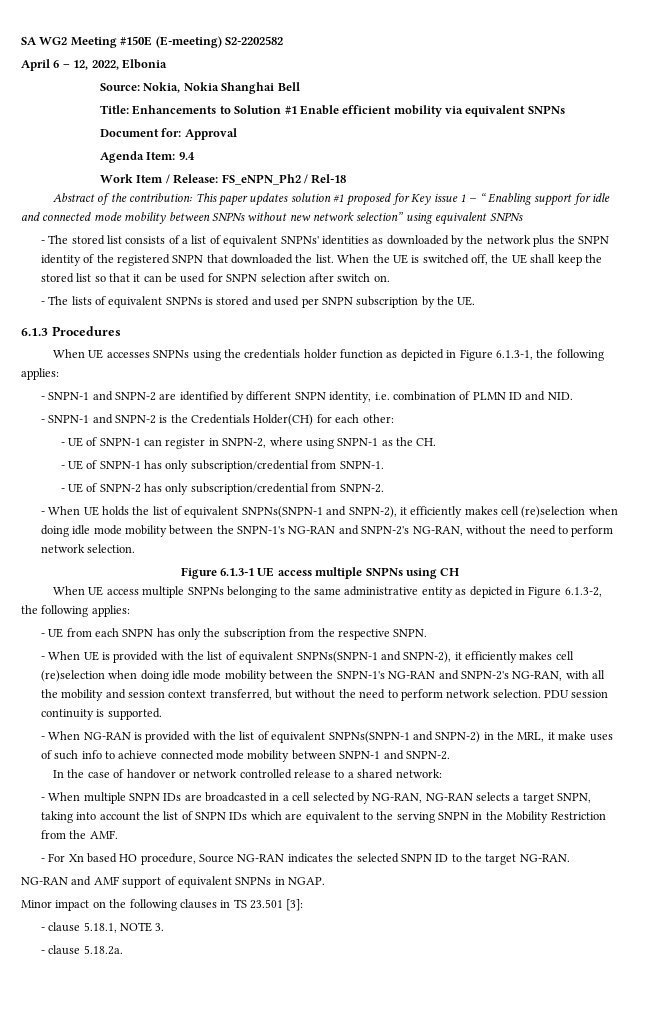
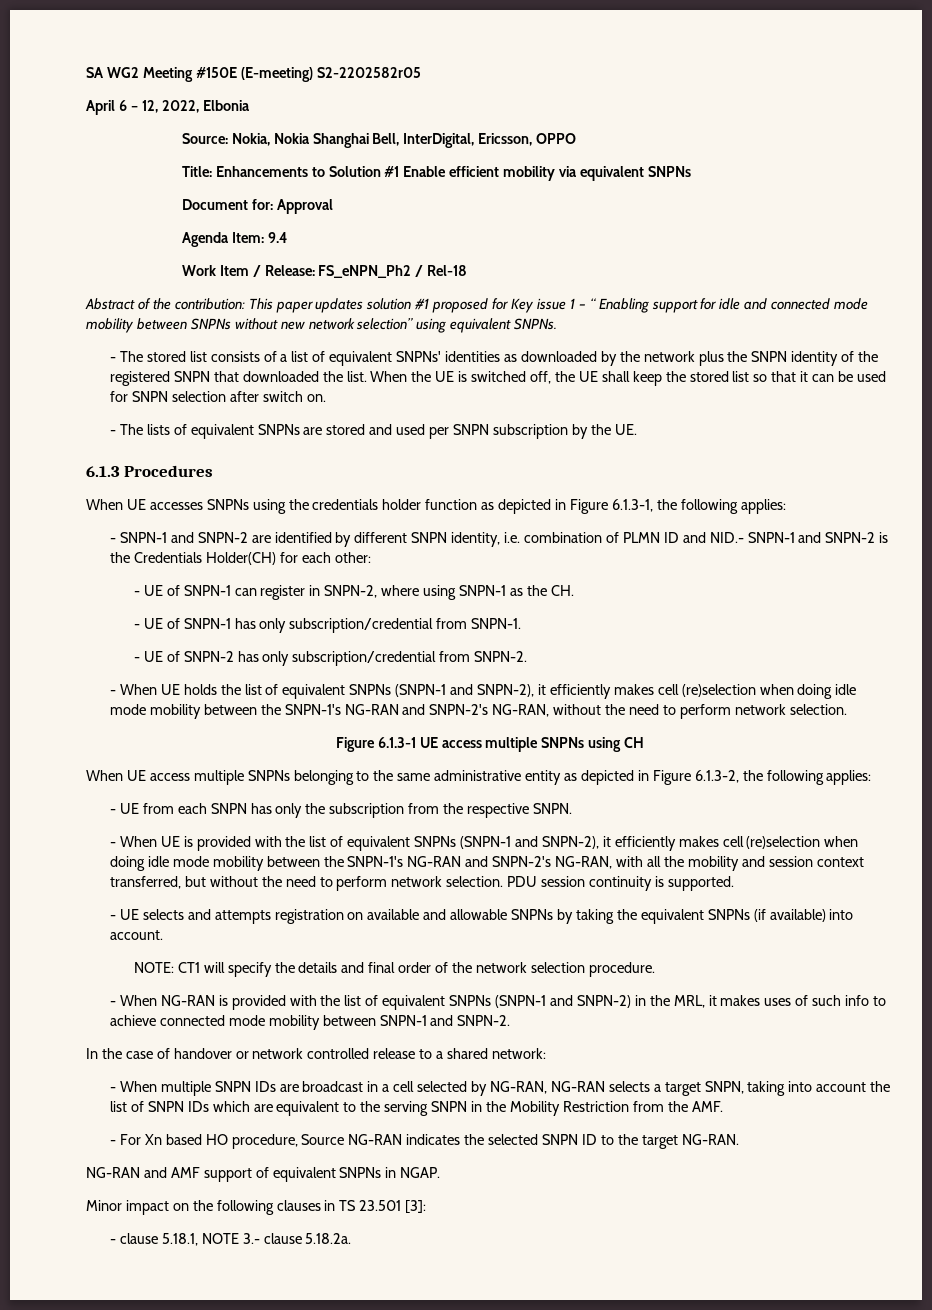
[224,36,283,45] S2-2202582 -> [316,67,421,78] S2-2202582r05
[277,82,300,91] Bell -> [372,133,577,148] Bell, InterDigital, Ericsson, OPPO
[489,212,523,221] SNPNs -> [514,318,558,330] SNPNs.
[205,297,214,305] is -> [303,427,323,435] are
[547,392,573,400] [40,419,45,423] NID. // - -> [709,532,744,543] NID.-
[241,506,323,518] SNPNs(SNPN-1 -> [349,684,447,697] SNPNs (SNPN-1
[296,651,378,663] SNPNs(SNPN-1 -> [414,836,512,849] SNPNs (SNPN-1
(162, 714) none -> [109,909,854,924] [109,930,163,940] [133,962,655,977] // - UE selects and attempts registration on available and allowable SNPNs by taking the equivalent SNPNs (if available) into account. // NOTE: CT1 will specify the details and final order of the network selection procedure.
[328,731,410,743] SNPNs(SNPN-1 -> [449,995,547,1008] SNPNs (SNPN-1
[558,731,587,740] make -> [720,995,761,1006] makes
[205,792,268,802] broadcasted -> [302,1081,364,1092] broadcast
[155,923,165,931] [40,950,45,954] 3. // - -> [242,1233,260,1244] 3.-

